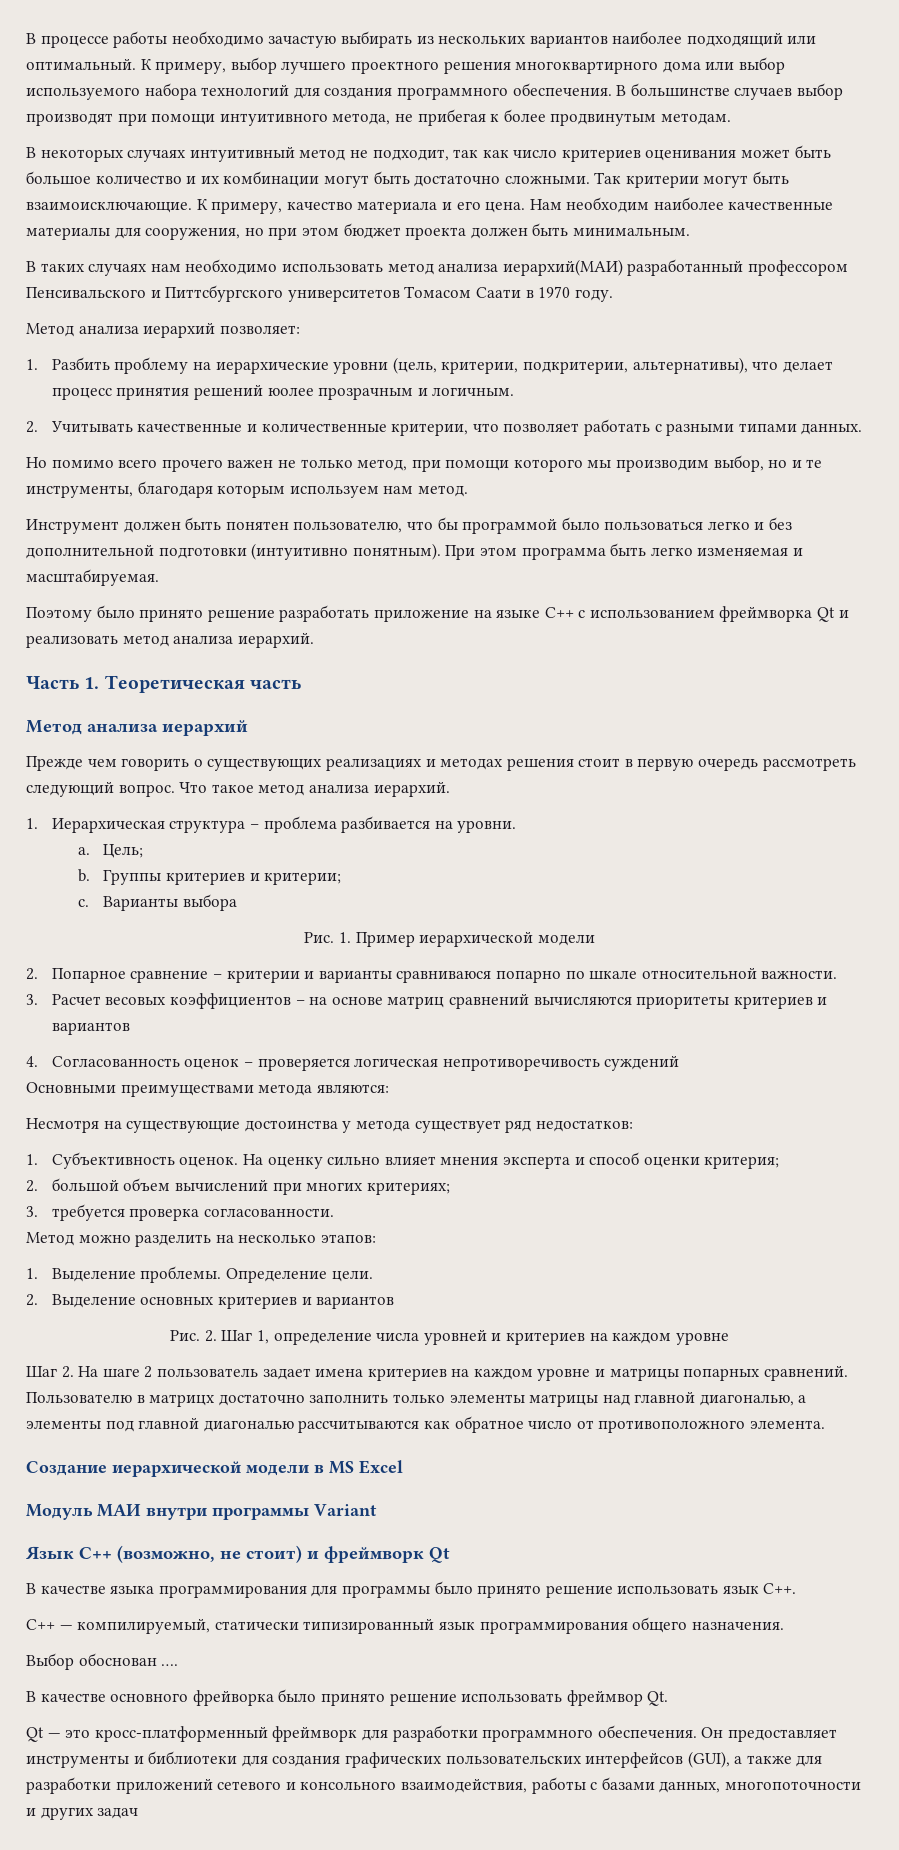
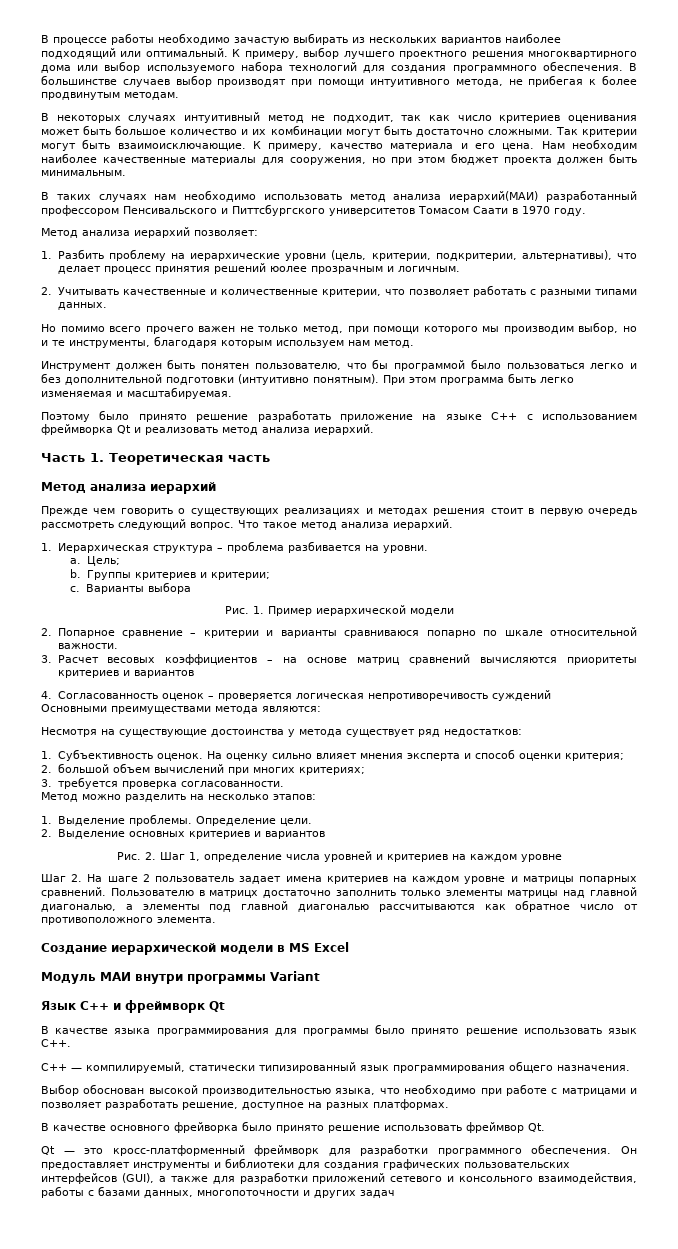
[117,1545,302,1563] (возможно, не стоит) -> (109, 1005) none
[161,1664,179,1666] …. -> [148,1084,638,1096] [41,1098,449,1110] высокой производительностью языка, что необходимо при работе с матрицами и позволяет разработать решение, доступное на разных платформах.

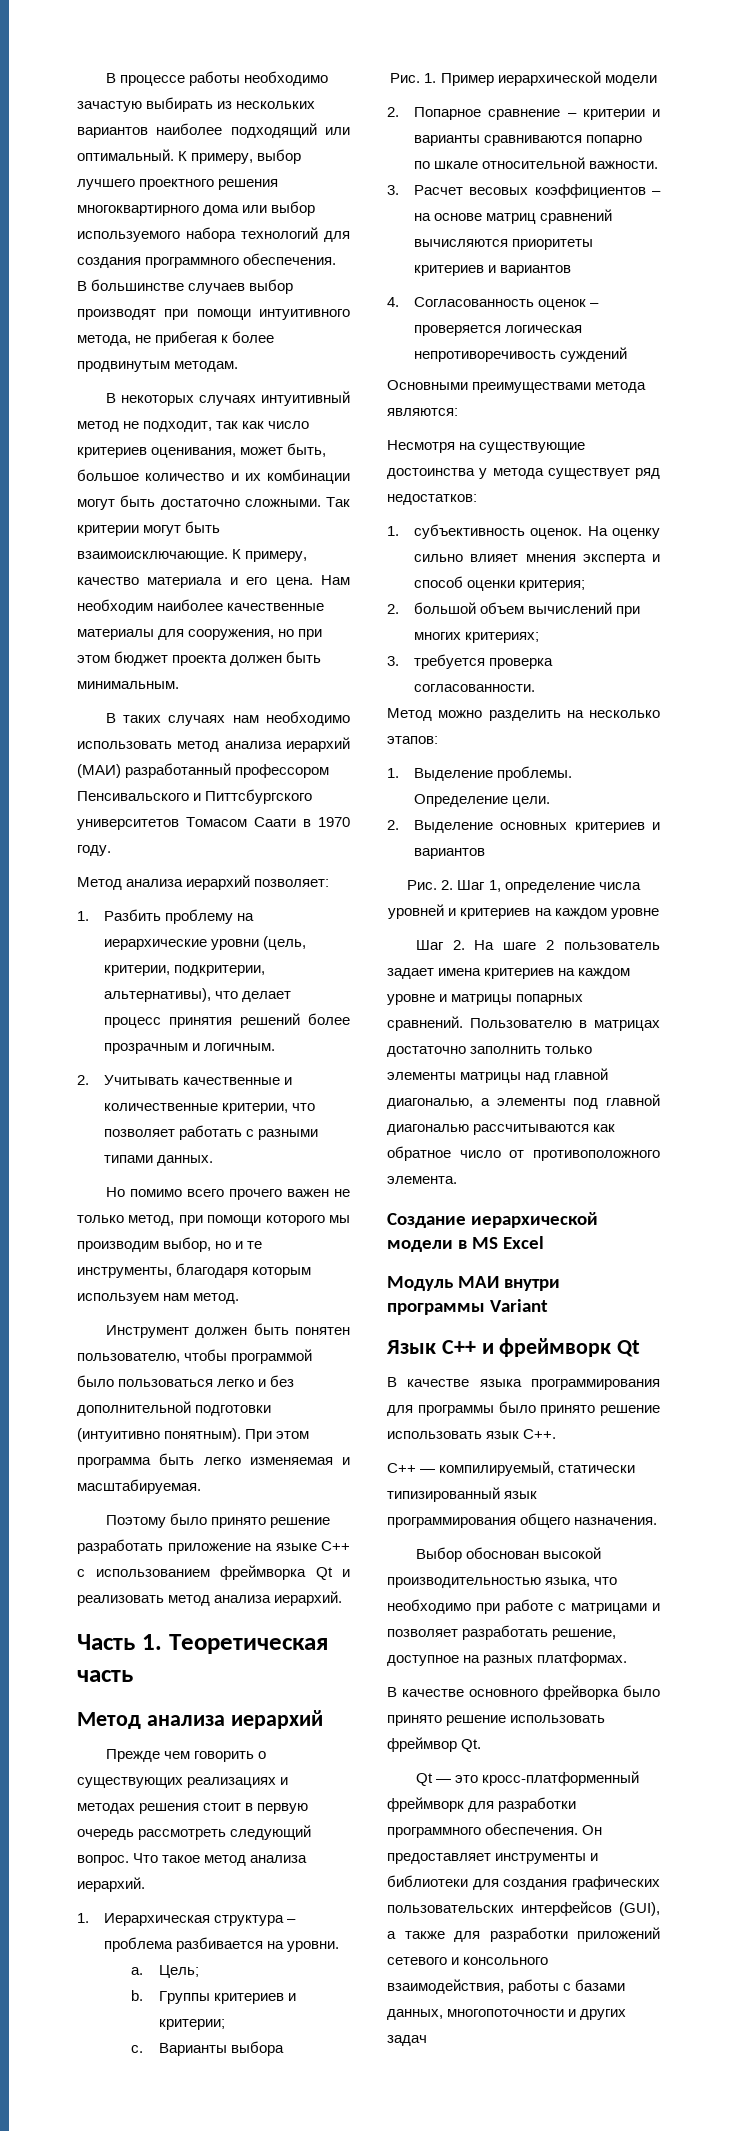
[567,115,637,123] [41,125,112,135] оценивания может быть -> [151,443,327,458] оценивания, может быть,
[449,191,539,202] иерархий(МАИ) -> [286,737,350,752] [77,764,121,778] иерархий (МАИ)
[269,266,307,272] юолее -> [308,1013,350,1025] более
[346,359,389,369] что бы -> [184,1349,228,1361] чтобы
[344,630,420,638] сравниваюся -> [484,135,583,146] сравниваются
[57,749,153,761] Субъективность -> [414,524,526,539] субъективность
[209,890,259,898] матрицх -> [594,1020,660,1031] матрицах

